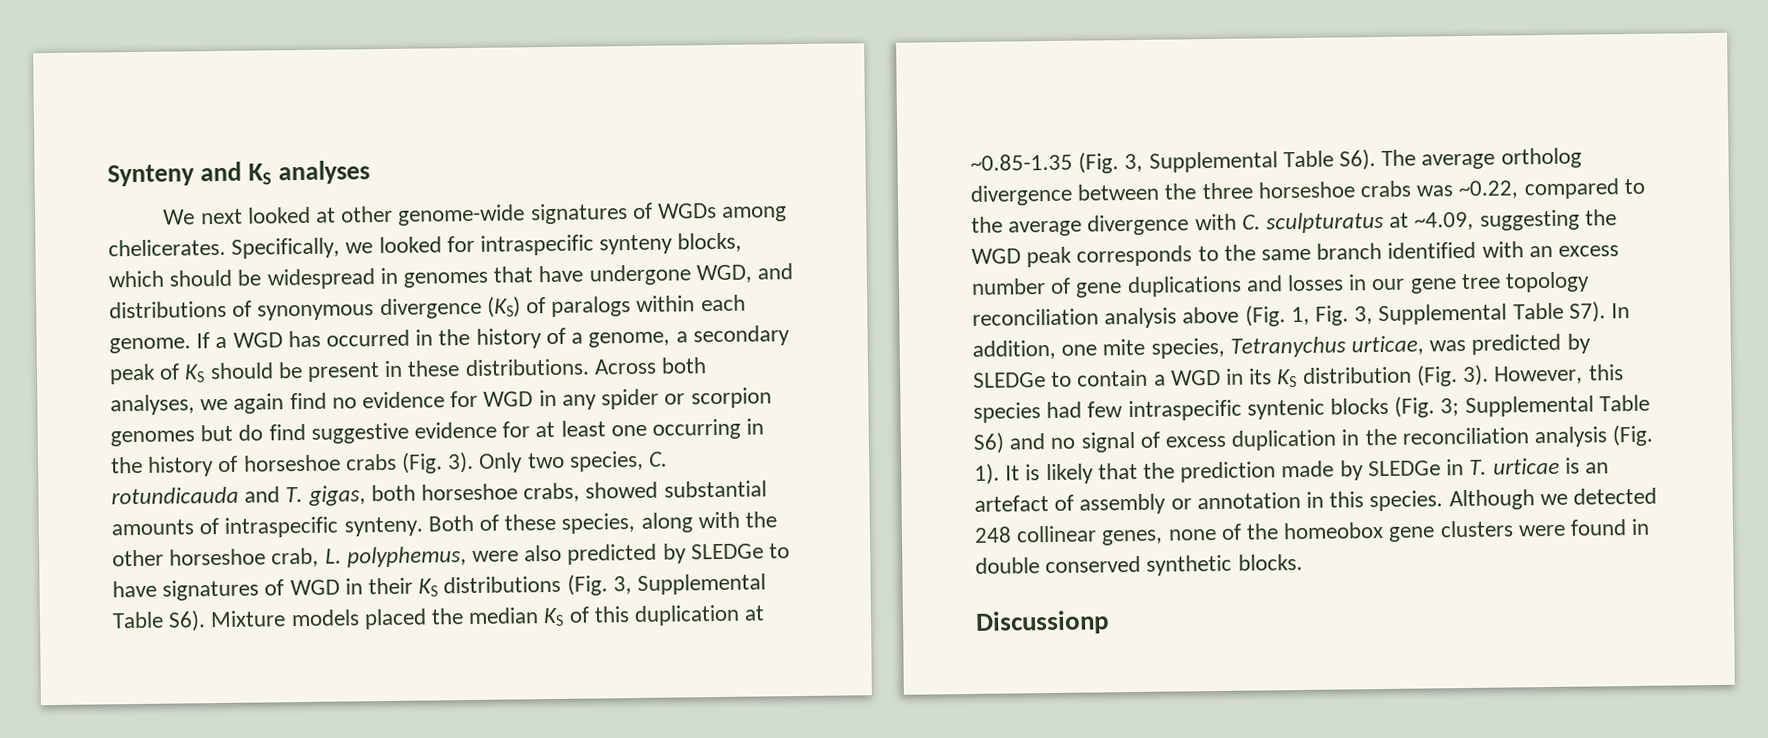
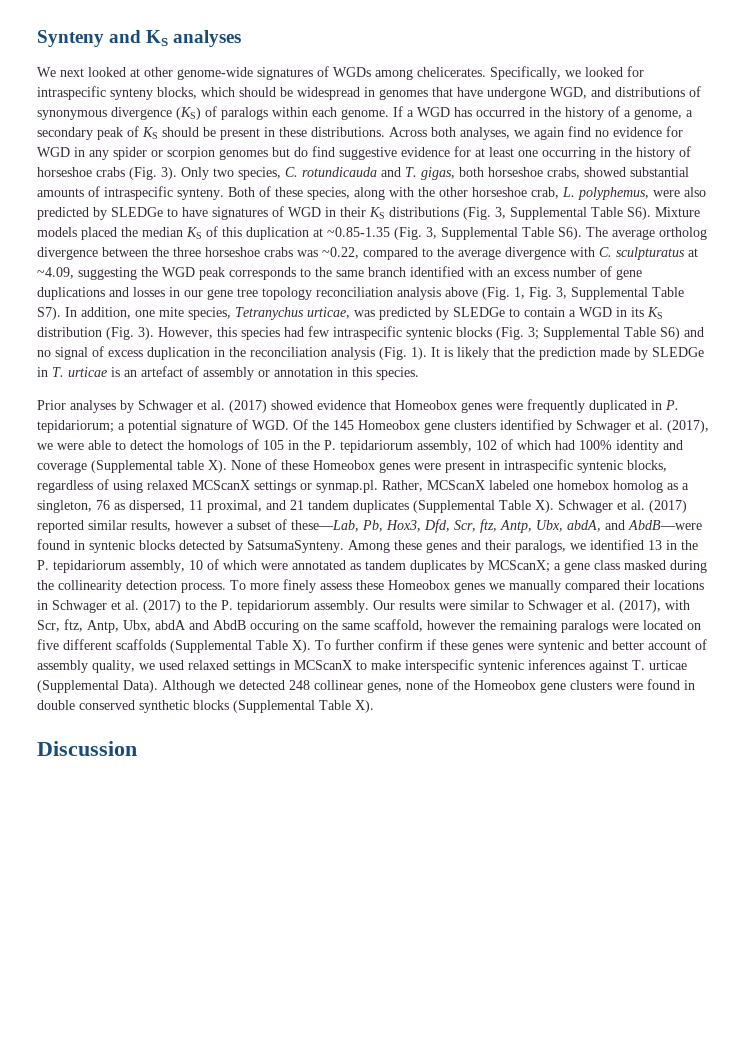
(1444, 501) none -> [37,399,679,413] [37,419,709,433] [37,439,683,453] [37,459,667,473] [37,479,689,493] [37,500,687,513] [37,519,702,533] [37,539,698,553] [37,559,707,573] [37,579,704,593] [37,600,690,613] [37,619,701,633] [37,639,707,653] [37,659,687,673] [37,680,158,693] // Prior analyses by Schwager et al. (2017) showed evidence that Homeobox genes were frequently duplicated in P. tepidariorum; a potential signature of WGD. Of the 145 Homeobox gene clusters identified by Schwager et al. (2017), we were able to detect the homologs of 105 in the P. tepidariorum assembly, 102 of which had 100% identity and coverage (Supplemental table X). None of these Homeobox genes were present in intraspecific syntenic blocks, regardless of using relaxed MCScanX settings or synmap.pl. Rather, MCScanX labeled one homebox homolog as a singleton, 76 as dispersed, 11 proximal, and 21 tandem duplicates (Supplemental Table X). Schwager et al. (2017) reported similar results, however a subset of these—Lab, Pb, Hox3, Dfd, Scr, ftz, Antp, Ubx, abdA, and AbdB—were found in syntenic blocks detected by SatsumaSynteny. Among these genes and their paralogs, we identified 13 in the P. tepidariorum assembly, 10 of which were annotated as tandem duplicates by MCScanX; a gene class masked during the collinearity detection process. To more finely assess these Homeobox genes we manually compared their locations in Schwager et al. (2017) to the P. tepidariorum assembly. Our results were similar to Schwager et al. (2017), with Scr, ftz, Antp, Ubx, abdA and AbdB occuring on the same scaffold, however the remaining paralogs were located on five different scaffolds (Supplemental Table X). To further confirm if these genes were syntenic and better account of assembly quality, we used relaxed settings in MCScanX to make interspecific syntenic inferences against T. urticae (Supplemental Data).
[1283,521,1385,540] homeobox -> [474,680,536,690] Homeobox
[1237,553,1303,571] [975,610,1109,635] blocks. // Discussionp -> [193,700,374,713] [37,741,137,756] blocks (Supplemental Table X). // Discussion

